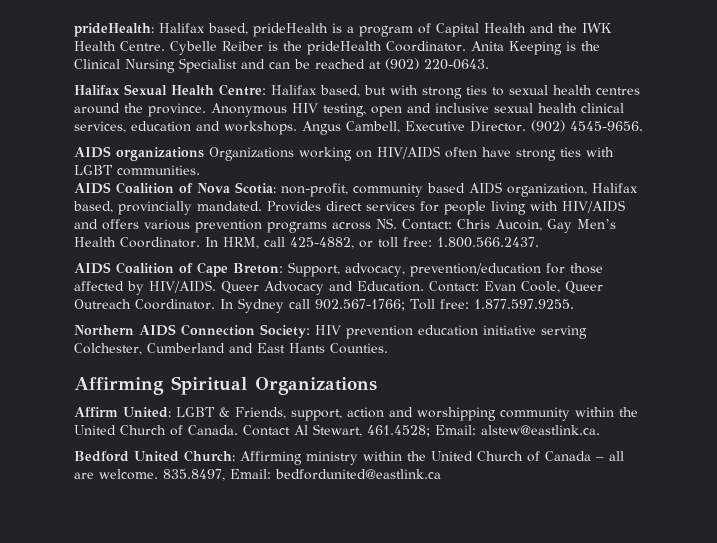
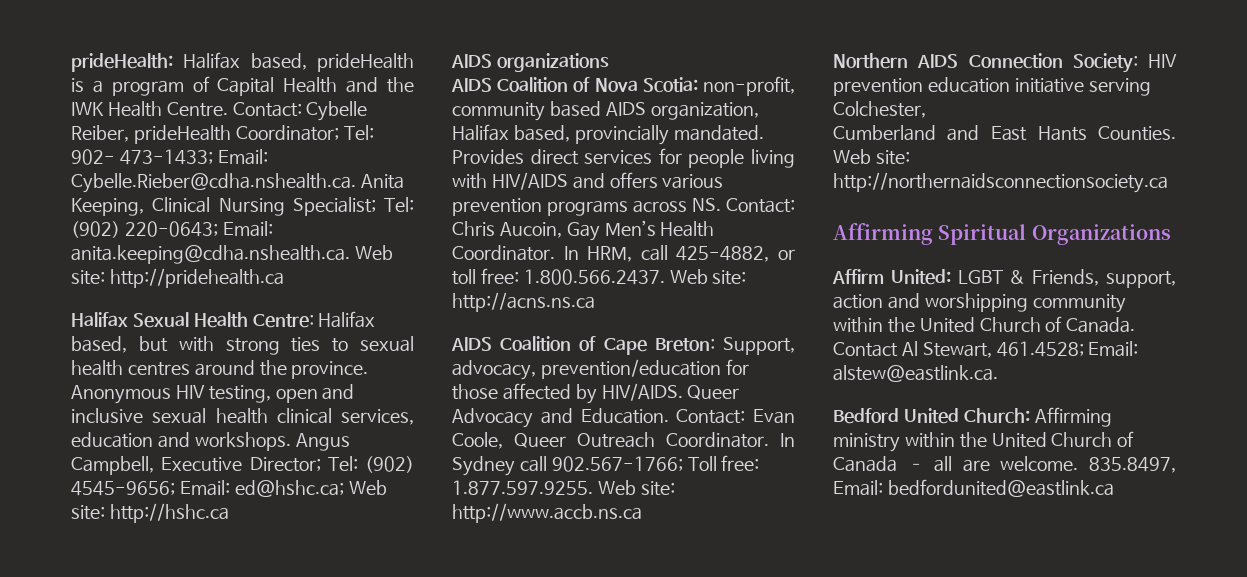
[170,41,600,55] [74,58,489,73] Cybelle Reiber is the prideHealth Coordinator. Anita Keeping is the Clinical Nursing Specialist and can be reached at (902) 220-0643. -> [232,101,368,121] [71,125,374,144] [71,149,268,165] [71,173,404,193] [71,197,415,216] [71,221,273,238] [71,245,393,264] [71,268,284,288] Contact: Cybelle Reiber, prideHealth Coordinator; Tel: 902- 473-1433; Email: Cybelle.Rieber@cdha.nshealth.ca. Anita Keeping, Clinical Nursing Specialist; Tel: (902) 220-0643; Email: anita.keeping@cdha.nshealth.ca. Web site: http://pridehealth.ca
[346,120,643,133] [74,146,614,161] [74,165,200,176] Cambell, Executive Director. (902) 4545-9656. // AIDS organizations Organizations working on HIV/AIDS often have strong ties with LGBT communities. -> [71,456,414,475] [71,480,387,497] [71,503,229,523] [451,53,609,72] Campbell, Executive Director; Tel: (902) 4545-9656; Email: ed@hshc.ca; Web site: http://hshc.ca // AIDS organizations
(539, 242) none -> [669,269,747,285] [452,292,595,312] Web site: http://acns.ns.ca
(574, 304) none -> [597,480,675,496] [452,503,642,523] Web site: http://www.accb.ns.ca
(142, 349) none -> (926, 109) //
(388, 348) none -> [833,149,910,165] [833,172,1168,193] Web site: http://northernaidsconnectionsociety.ca

